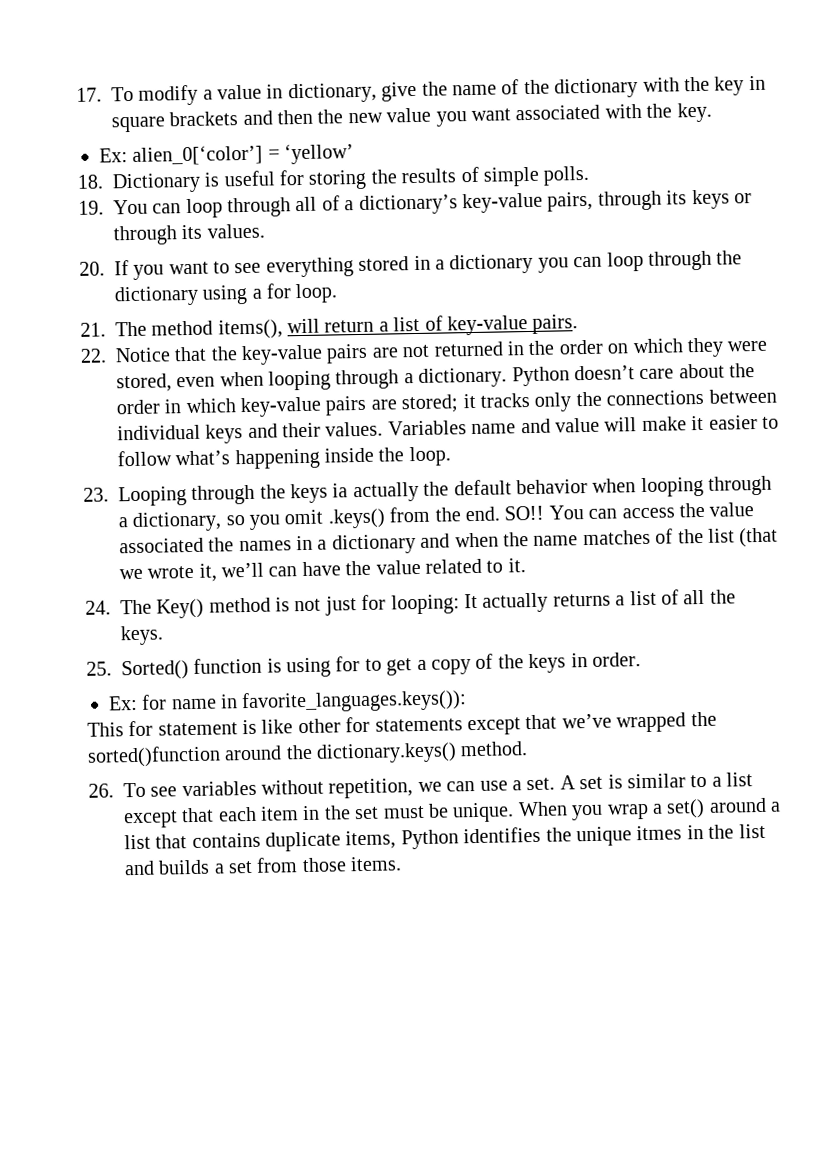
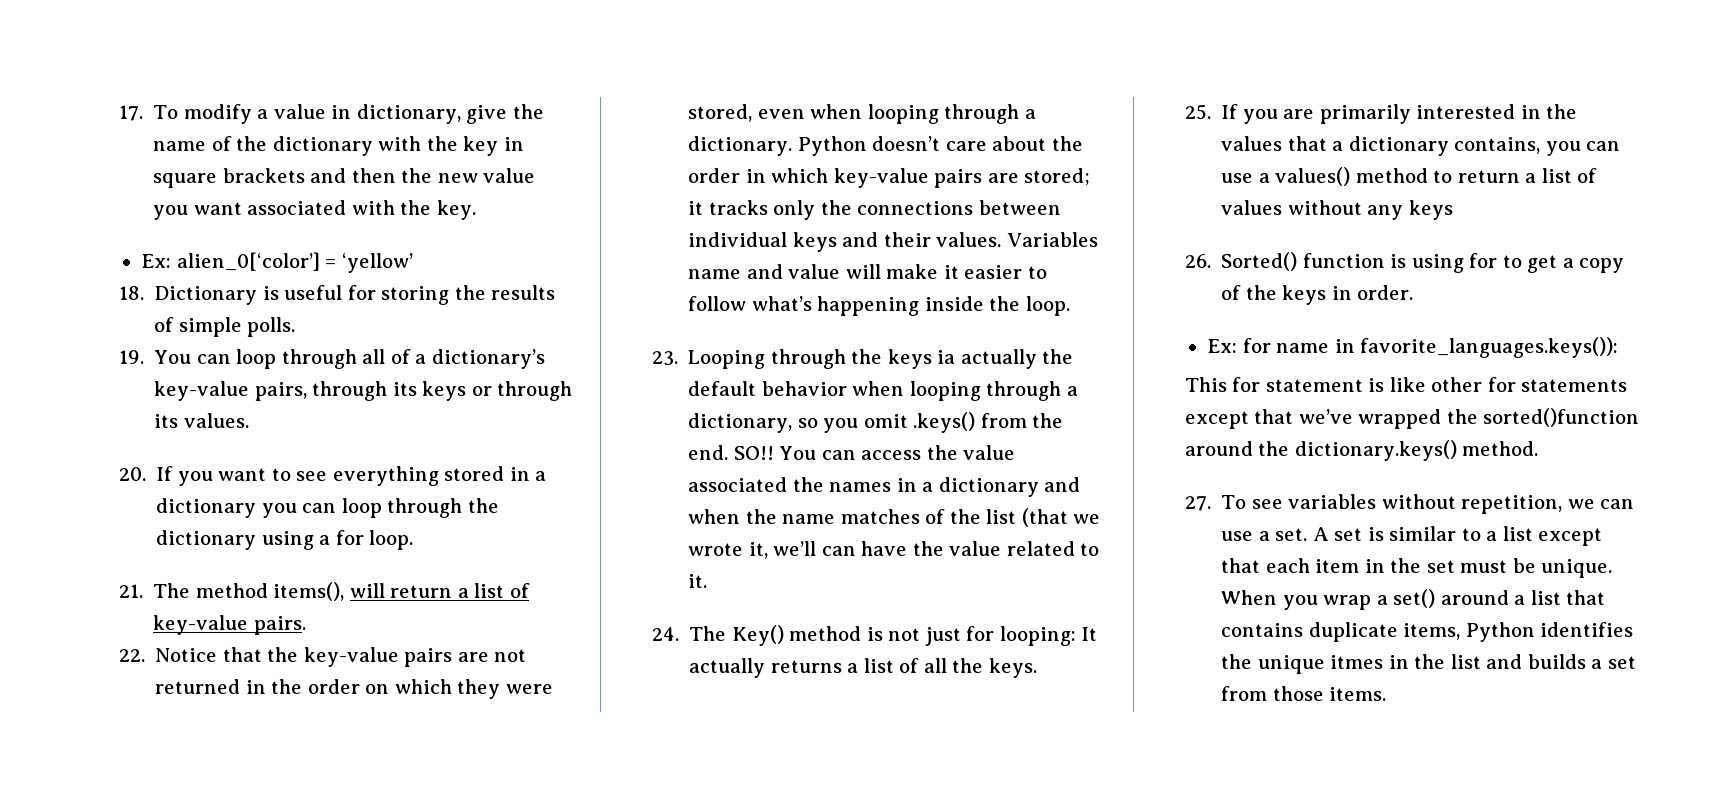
(112, 668) none -> [1220,104,1578,124] [1220,136,1621,156] [1220,167,1598,186] [1220,200,1453,220] [1184,254,1211,268] If you are primarily interested in the values that a dictionary contains, you can use a values() method to return a list of values without any keys // 26.
[87,783,114,798] 26. -> [1184,496,1211,511] 27.

